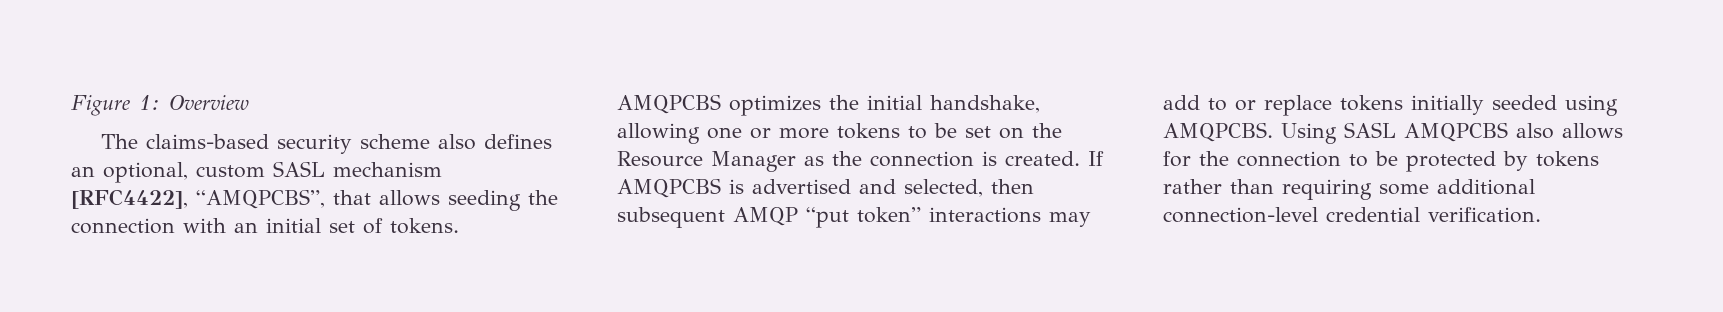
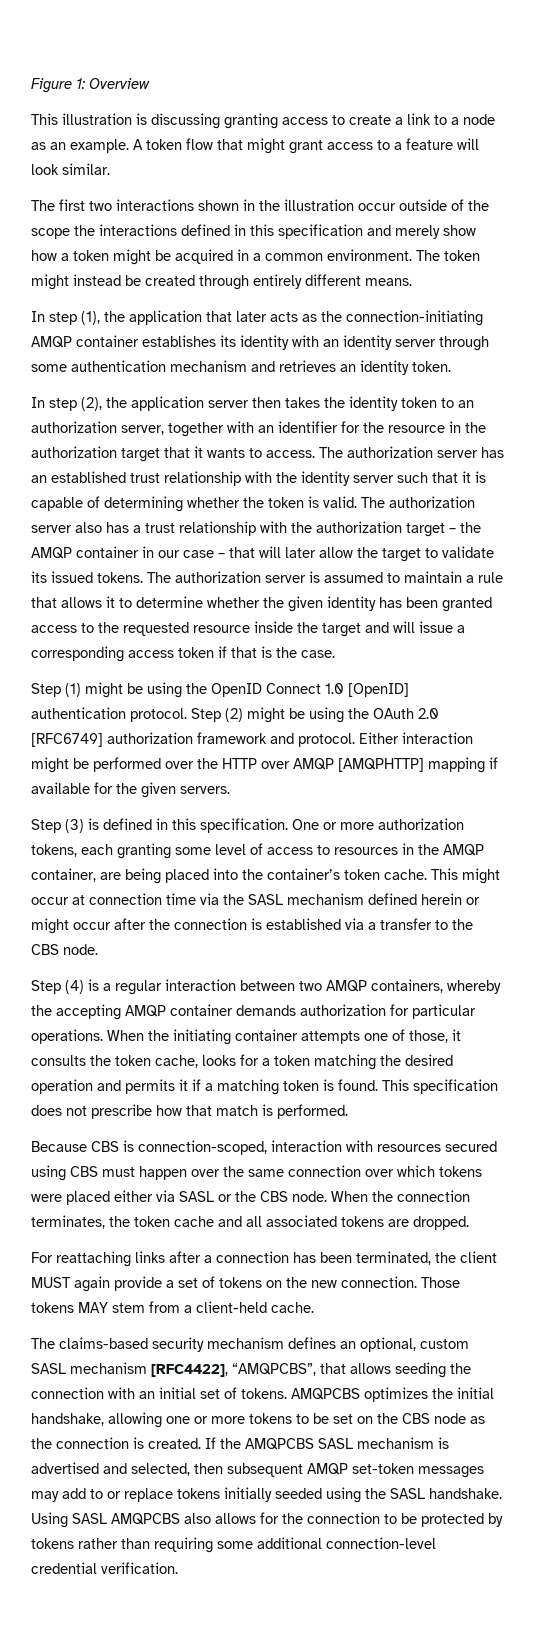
(249, 102) none -> [31,113,495,129] [31,138,479,154] [31,163,110,175] [31,199,489,211] [31,224,476,239] [31,249,480,265] [31,274,412,290] [31,310,483,326] [31,335,489,351] [31,360,451,375] [31,396,474,411] [31,421,486,437] [31,446,504,462] [31,471,486,486] [31,496,475,512] [31,521,481,537] [31,546,494,562] [31,571,503,583] [31,596,492,612] [31,621,465,637] [31,646,335,662] [31,682,409,698] [31,707,439,723] [31,732,473,747] [31,757,498,773] [31,782,230,798] [31,818,464,833] [31,843,484,859] [31,868,500,884] [31,893,480,905] [31,918,473,934] [31,944,98,955] [31,979,501,995] [31,1004,476,1020] [31,1029,461,1045] [31,1054,453,1070] [31,1079,498,1095] [31,1104,348,1119] [31,1140,497,1155] [31,1165,482,1181] [31,1190,470,1205] [31,1215,469,1230] [31,1251,497,1267] [31,1276,460,1292] [31,1301,314,1313] // This illustration is discussing granting access to create a link to a node as an example. A token flow that might grant access to a feature will look similar. // The first two interactions shown in the illustration occur outside of the scope the interactions defined in this specification and merely show how a token might be acquired in a common environment. The token might instead be created through entirely different means. // In step (1), the application that later acts as the connection-initiating AMQP container establishes its identity with an identity server through some authentication mechanism and retrieves an identity token. // In step (2), the application server then takes the identity token to an authorization server, together with an identifier for the resource in the authorization target that it wants to access. The authorization server has an established trust relationship with the identity server such that it is capable of determining whether the token is valid. The authorization server also has a trust relationship with the authorization target – the AMQP container in our case – that will later allow the target to validate its issued tokens. The authorization server is assumed to maintain a rule that allows it to determine whether the given identity has been granted access to the requested resource inside the target and will issue a corresponding access token if that is the case. // Step (1) might be using the OpenID Connect 1.0 [OpenID] authentication protocol. Step (2) might be using the OAuth 2.0 [RFC6749] authorization framework and protocol. Either interaction might be performed over the HTTP over AMQP [AMQPHTTP] mapping if available for the given servers. // Step (3) is defined in this specification. One or more authorization tokens, each granting some level of access to resources in the AMQP container, are being placed into the container’s token cache. This might occur at connection time via the SASL mechanism defined herein or might occur after the connection is established via a transfer to the CBS node. // Step (4) is a regular interaction between two AMQP containers, whereby the accepting AMQP container demands authorization for particular operations. When the initiating container attempts one of those, it consults the token cache, looks for a token matching the desired operation and permits it if a matching token is found. This specification does not prescribe how that match is performed. // Because CBS is connection-scoped, interaction with resources secured using CBS must happen over the same connection over which tokens were placed either via SASL or the CBS node. When the connection terminates, the token cache and all associated tokens are dropped. // For reattaching links after a connection has been terminated, the client MUST again provide a set of tokens on the new connection. Those tokens MAY stem from a client-held cache.
[359,134,476,150] scheme also -> [207,1337,284,1349] mechanism
[617,151,796,172] Resource Manager -> [402,1413,466,1424] CBS node
[617,178,721,198] AMQPCBS -> [220,1437,434,1450] the AMQPCBS SASL mechanism
[806,207,1041,228] “put token” interactions -> [352,1463,484,1478] set-token messages
[1163,122,1273,142] AMQPCBS. -> [365,1488,502,1499] the SASL handshake.

